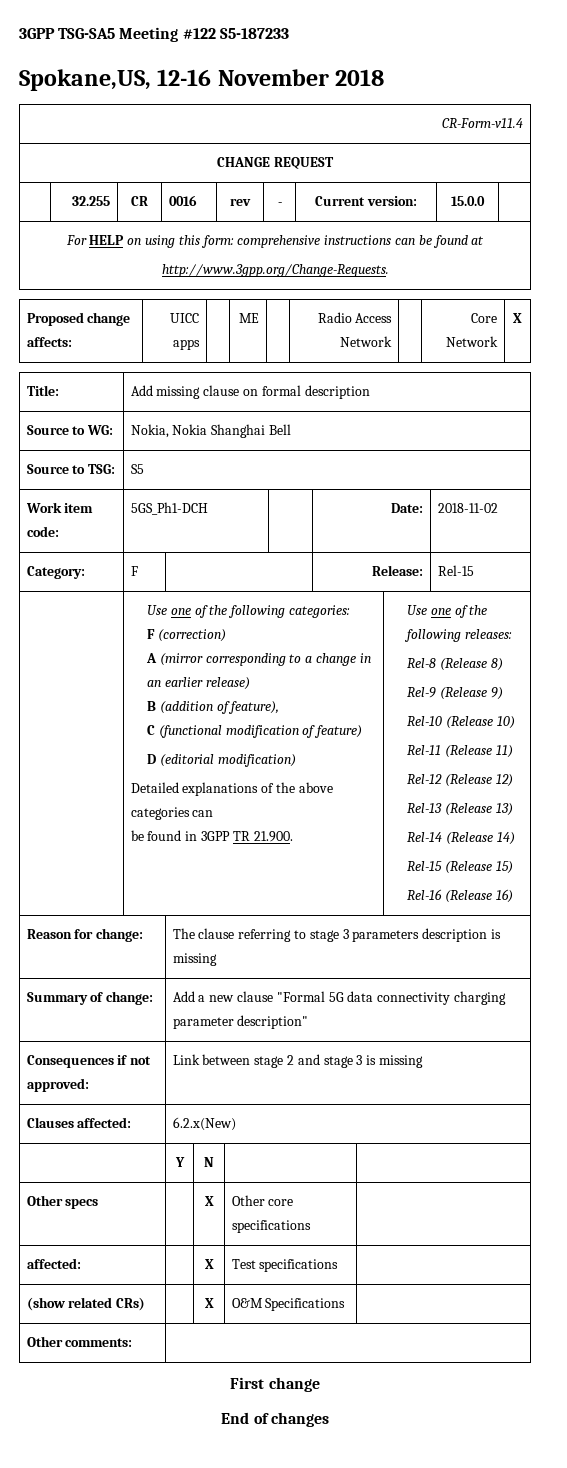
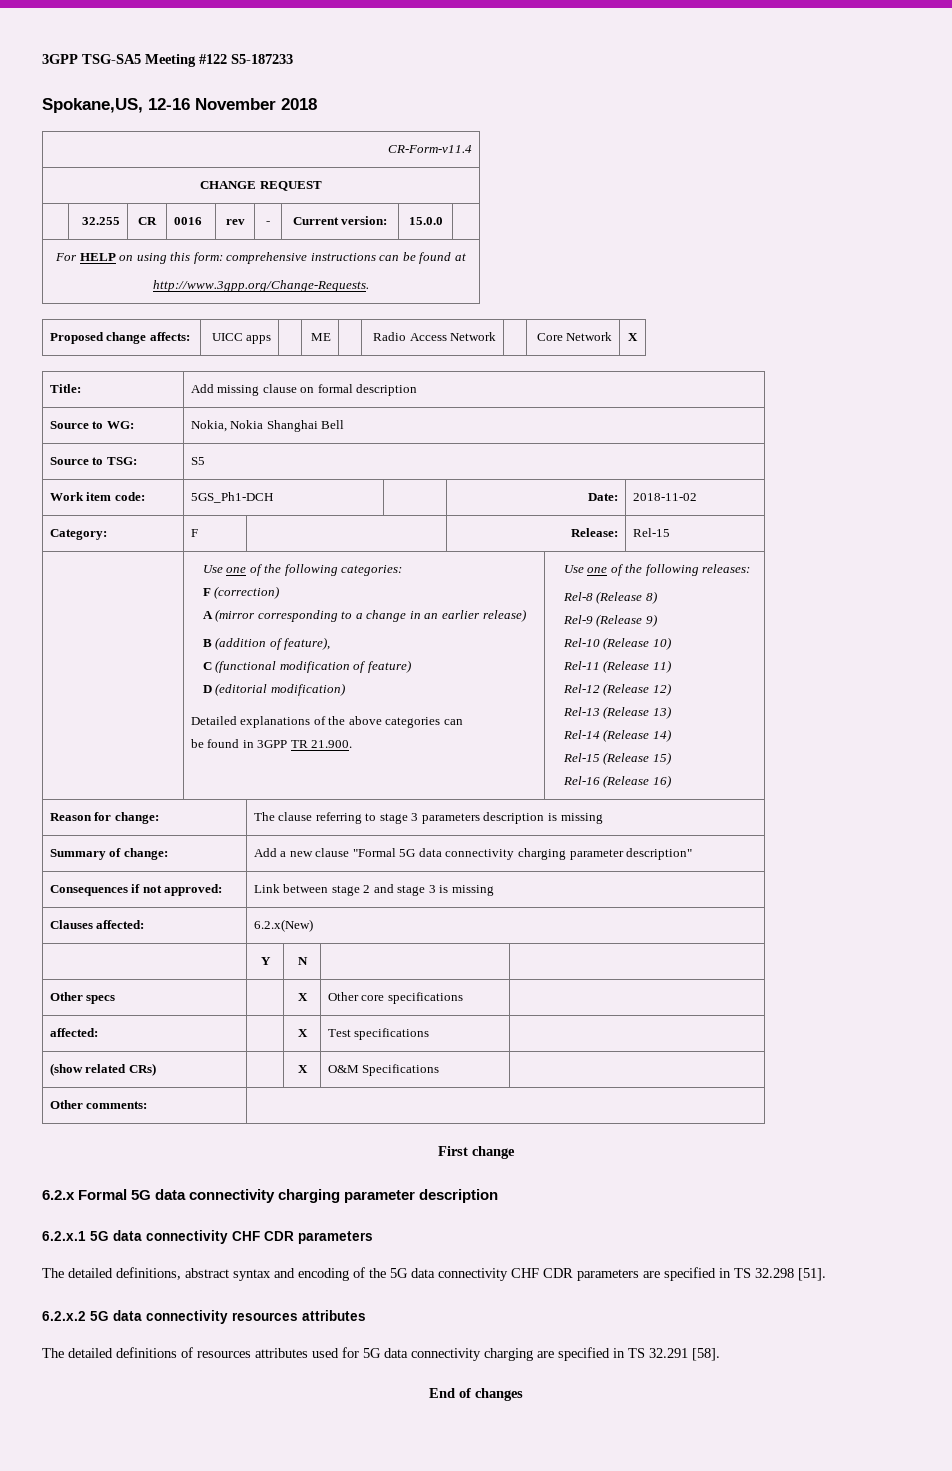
(320, 1384) none -> [42,1189,499,1203] [42,1230,373,1244] [42,1267,826,1281] [42,1310,366,1324] [42,1347,720,1361] // 6.2.x Formal 5G data connectivity charging parameter description // 6.2.x.1 5G data connectivity CHF CDR parameters // The detailed definitions, abstract syntax and encoding of the 5G data connectivity CHF CDR parameters are specified in TS 32.298 [51]. // 6.2.x.2 5G data connectivity resources attributes // The detailed definitions of resources attributes used for 5G data connectivity charging are specified in TS 32.291 [58].

